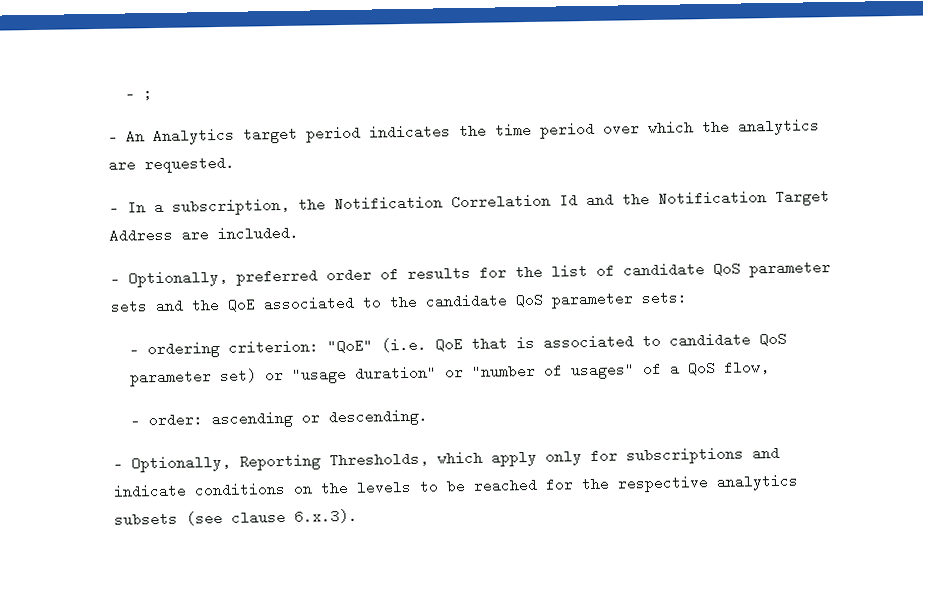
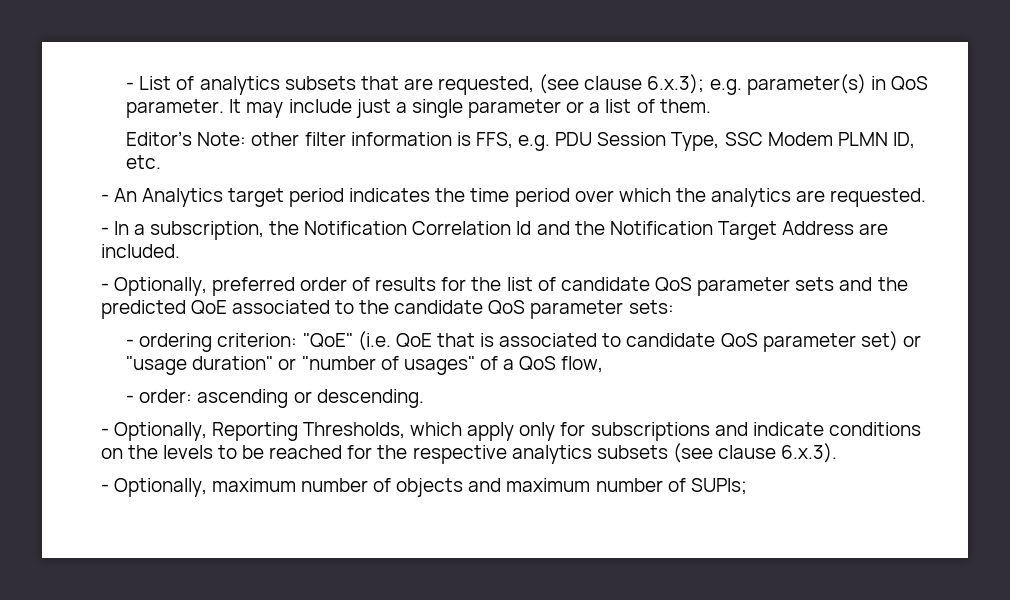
[125,86,154,101] - ; -> [126,74,928,95] [126,99,711,118] [126,131,915,151] [126,155,162,169] - List of analytics subsets that are requested, (see clause 6.x.3); e.g. parameter(s) in QoS parameter. It may include just a single parameter or a list of them. // Editor’s Note: other filter information is FFS, e.g. PDU Session Type, SSC Modem PLMN ID, etc.
(220, 305) none -> [100,300,186,319] predicted
(358, 516) none -> [100,478,747,497] // - Optionally, maximum number of objects and maximum number of SUPIs;

